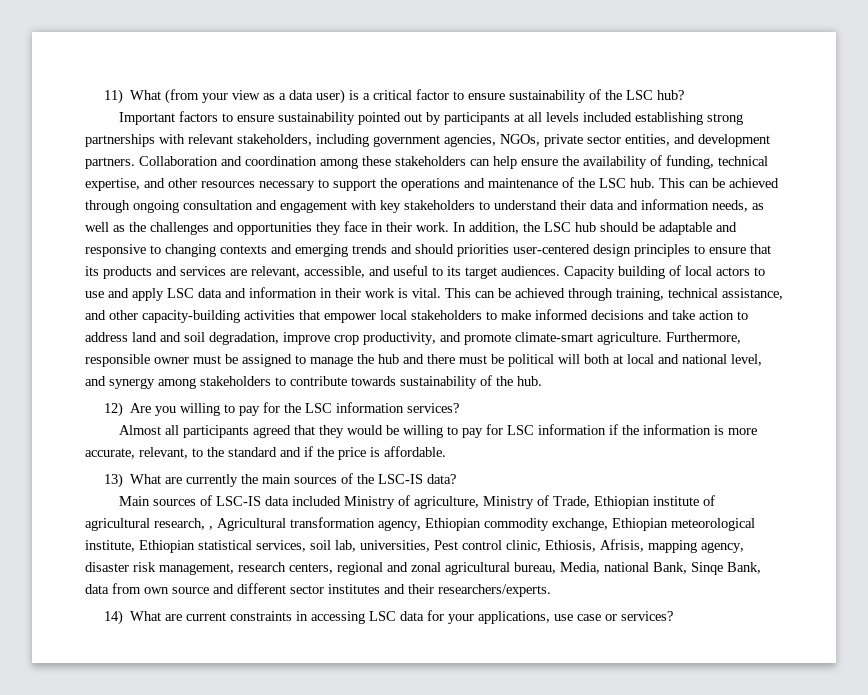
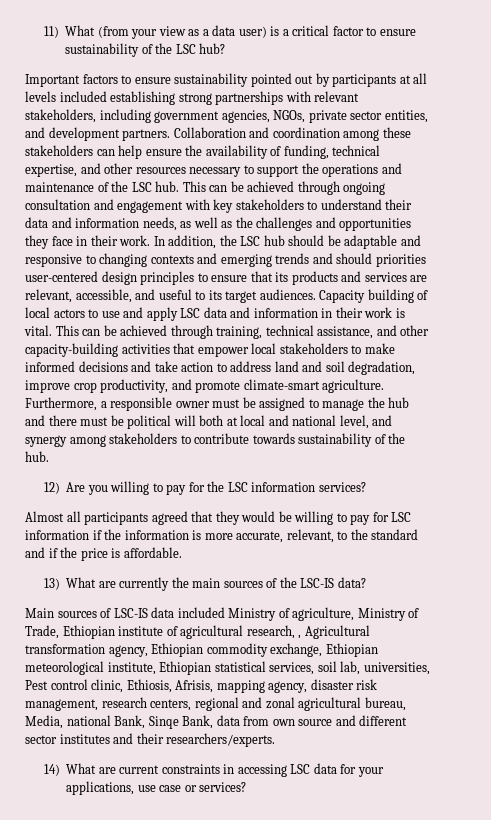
(741, 338) none -> [100,401,107,408] a

